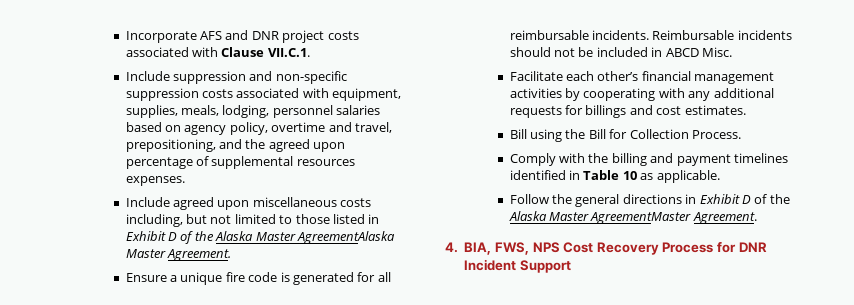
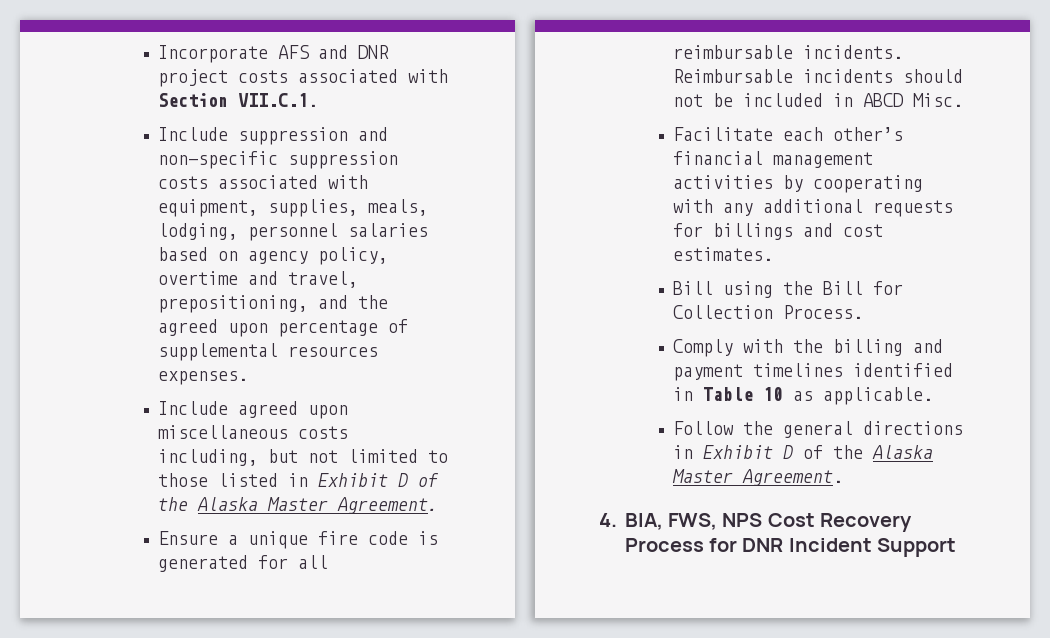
[221,47,265,57] Clause -> [157,93,228,107] Section
[296,231,395,244] [125,249,166,258] AgreementAlaska Master -> (328, 504) none
[590,212,692,224] AgreementMaster -> (733, 476) none

